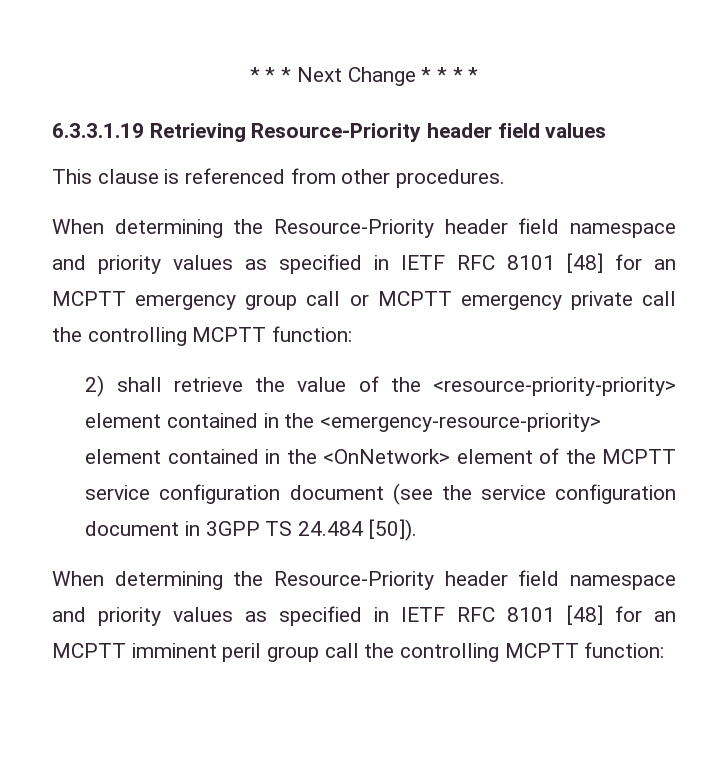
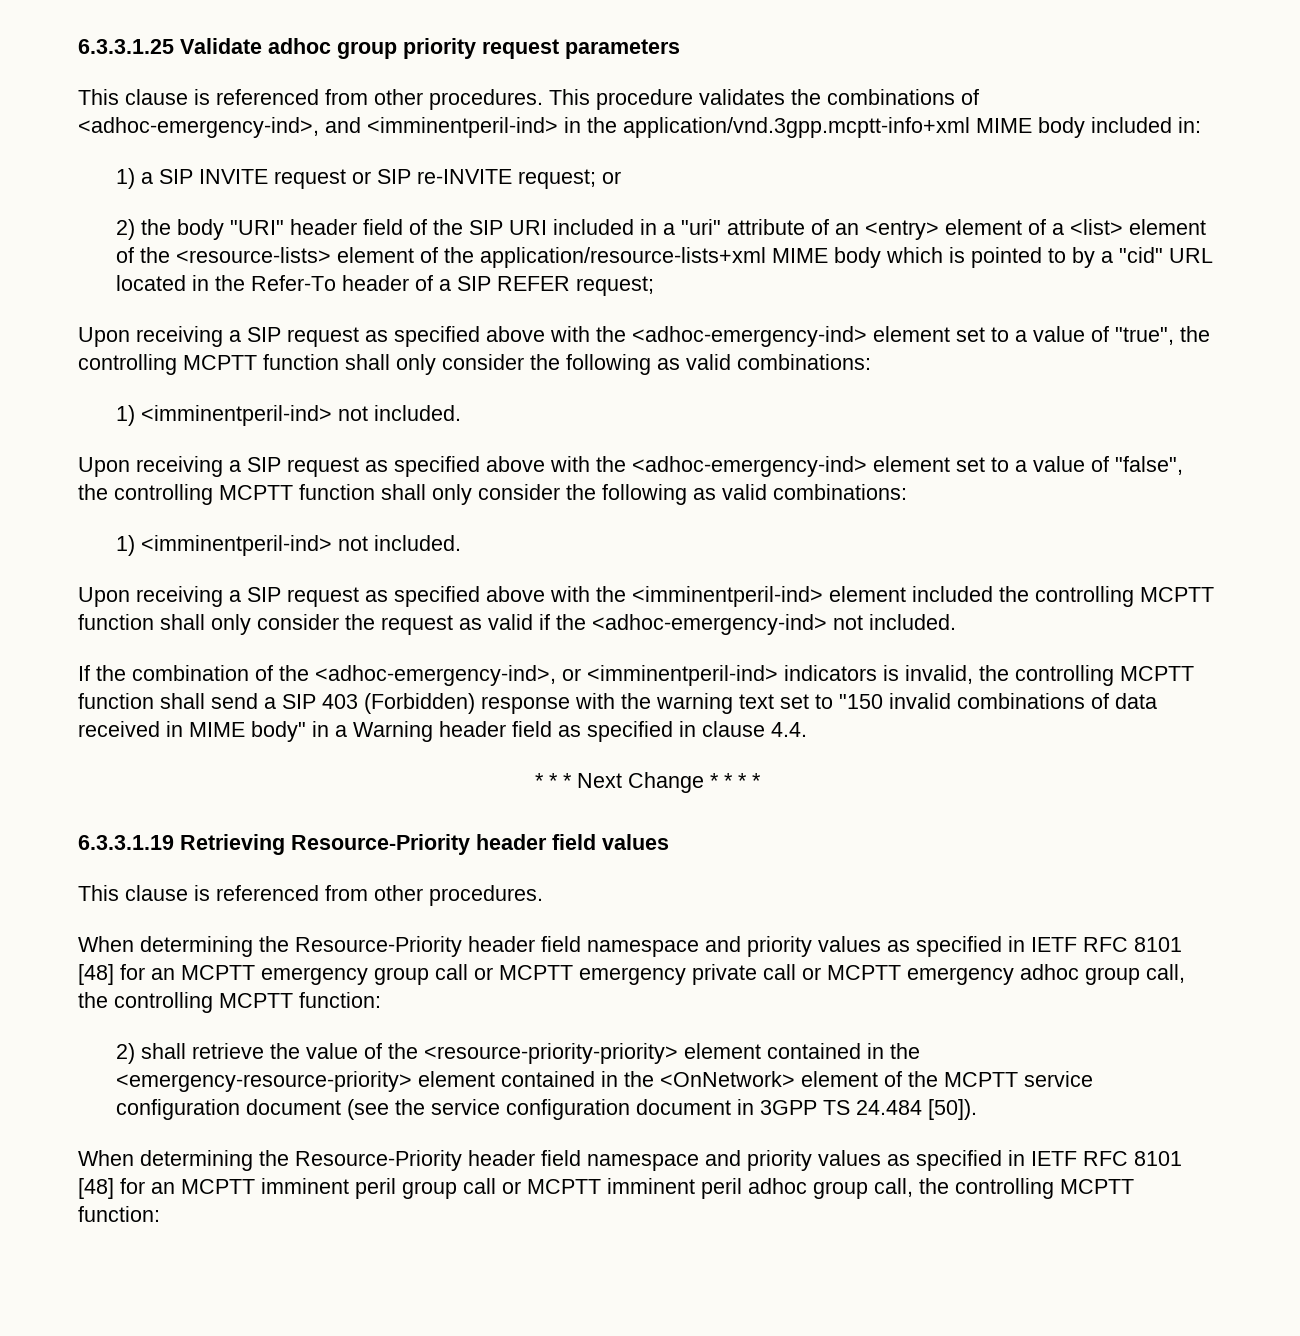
(249, 74) none -> [78,38,680,59] [78,89,979,110] [78,117,1201,138] [116,168,622,189] [116,219,1207,240] [116,247,1214,268] [116,275,655,296] [78,326,1210,347] [78,354,871,375] [116,405,462,426] [78,456,1183,477] [78,484,907,505] [116,535,462,556] [78,586,1214,607] [78,614,956,635] [78,665,1194,686] [78,693,1157,714] [78,721,807,742] 6.3.3.1.25 Validate adhoc group priority request parameters // This clause is referenced from other procedures. This procedure validates the combinations of <adhoc-emergency-ind>, and <imminentperil-ind> in the application/vnd.3gpp.mcptt-info+xml MIME body included in: // 1) a SIP INVITE request or SIP re-INVITE request; or // 2) the body "URI" header field of the SIP URI included in a "uri" attribute of an <entry> element of a <list> element of the <resource-lists> element of the application/resource-lists+xml MIME body which is pointed to by a "cid" URL located in the Refer-To header of a SIP REFER request; // Upon receiving a SIP request as specified above with the <adhoc-emergency-ind> element set to a value of "true", the controlling MCPTT function shall only consider the following as valid combinations: // 1) <imminentperil-ind> not included. // Upon receiving a SIP request as specified above with the <adhoc-emergency-ind> element set to a value of "false", the controlling MCPTT function shall only consider the following as valid combinations: // 1) <imminentperil-ind> not included. // Upon receiving a SIP request as specified above with the <imminentperil-ind> element included the controlling MCPTT function shall only consider the request as valid if the <adhoc-emergency-ind> not included. // If the combination of the <adhoc-emergency-ind>, or <imminentperil-ind> indicators is invalid, the controlling MCPTT function shall send a SIP 403 (Forbidden) response with the warning text set to "150 invalid combinations of data received in MIME body" in a Warning header field as specified in clause 4.4. //
(676, 298) none -> [802,964,1185,985] or MCPTT emergency adhoc group call,
(359, 650) none -> [502,1178,913,1199] or MCPTT imminent peril adhoc group call,

